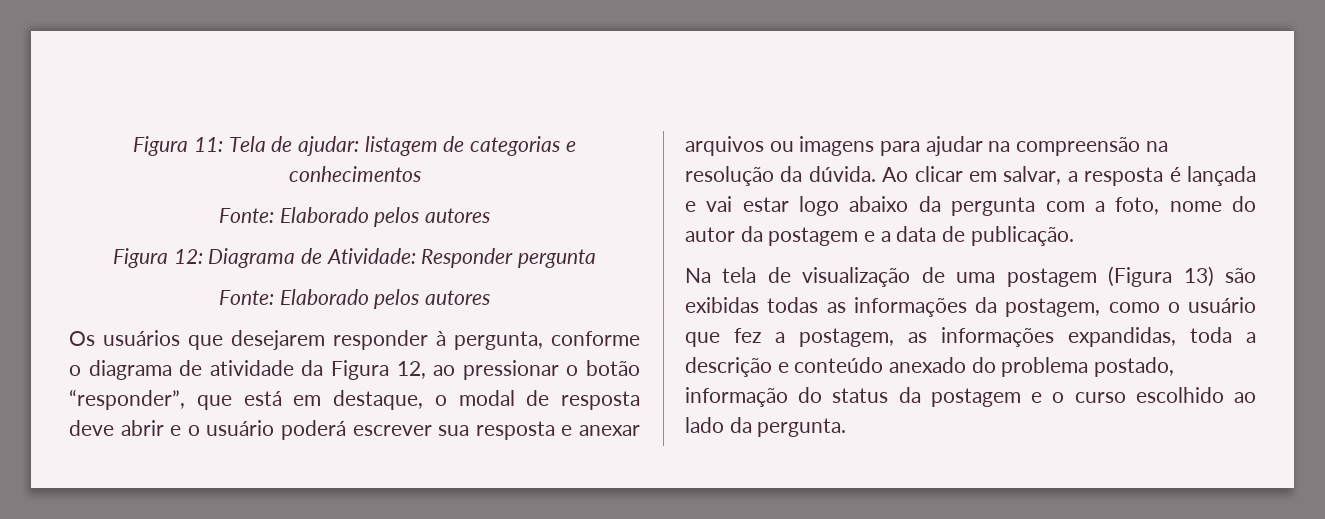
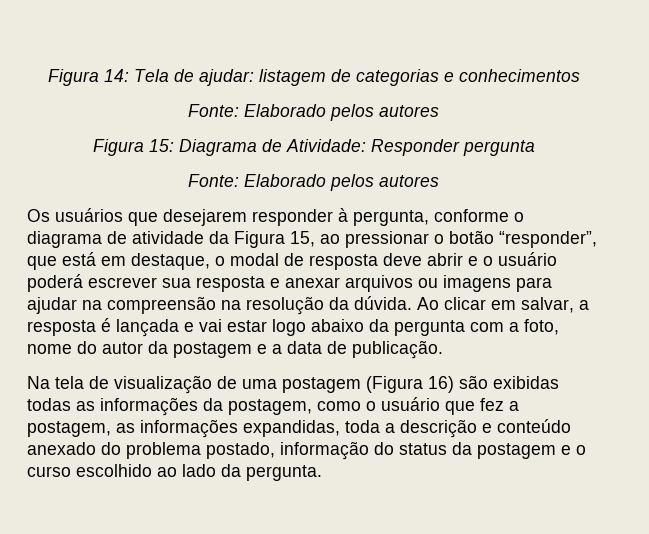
[133,136,223,156] Figura 11: -> [47,69,129,86] Figura 14:
[173,249,203,264] 12: -> [148,139,174,152] 15:
[396,361,426,379] 12, -> [290,231,315,247] 15,
[1183,266,1214,287] 13) -> [428,376,454,393] 16)

